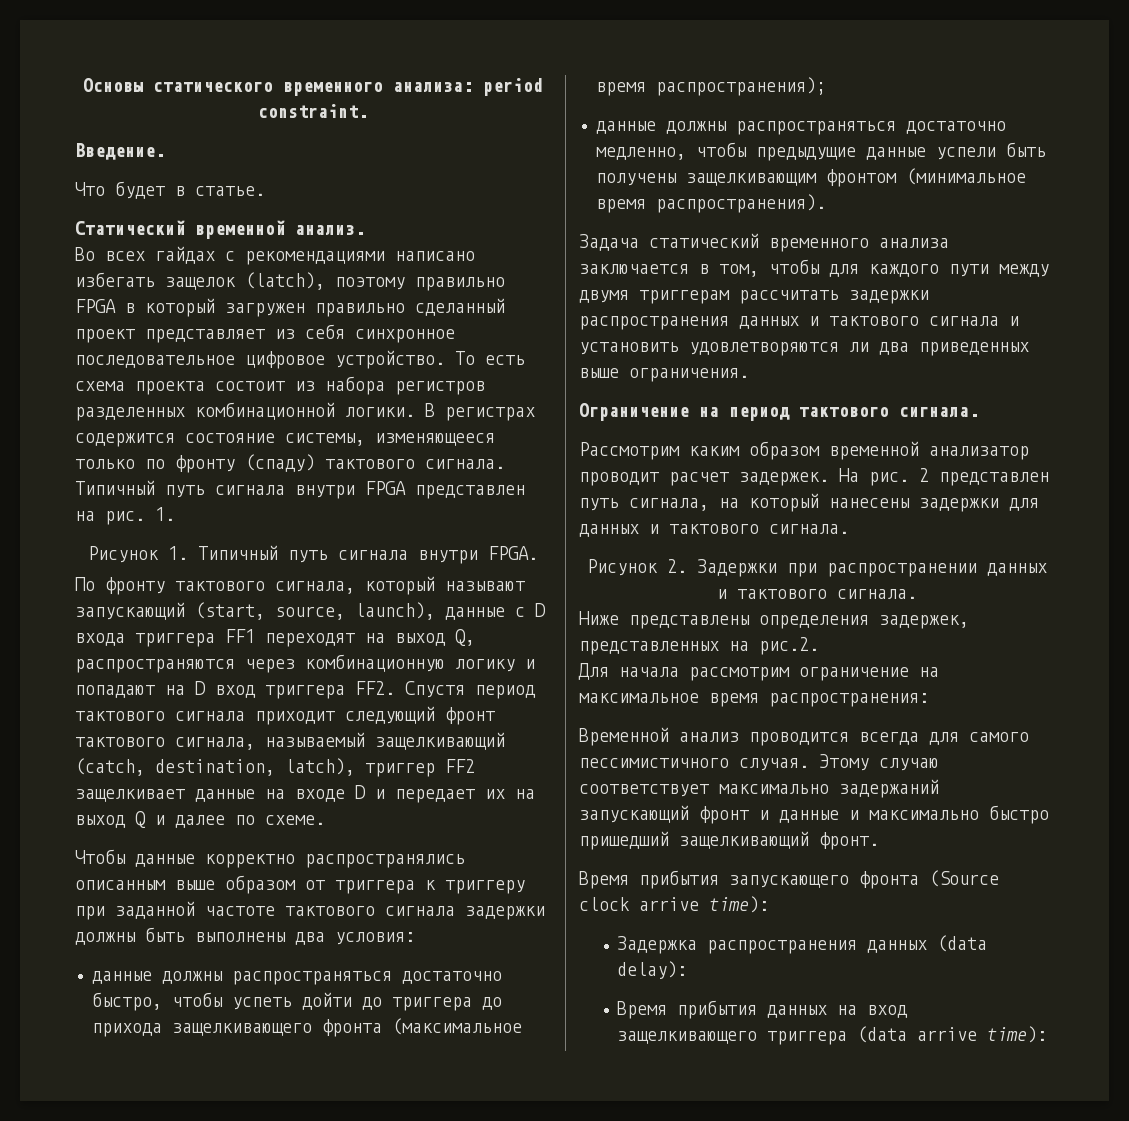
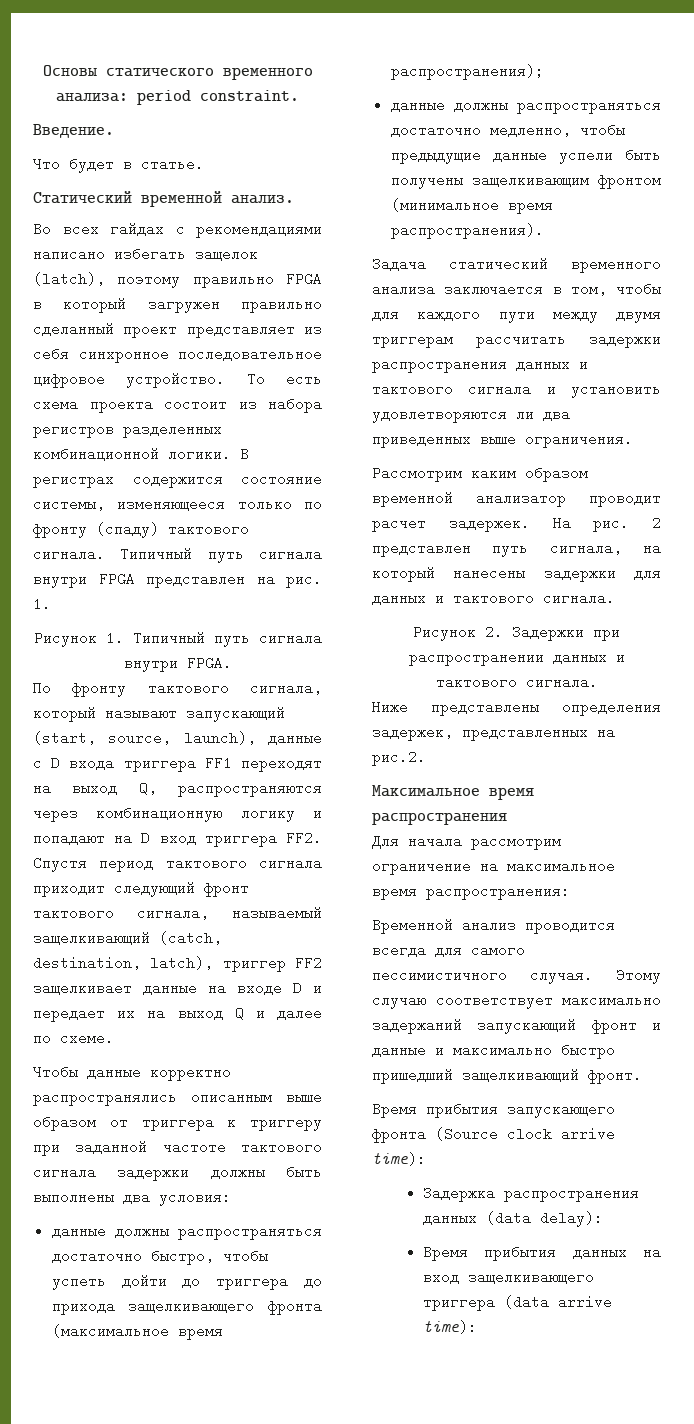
[579,403,979,421] // Ограничение на период тактового сигнала. -> (633, 439) none
(819, 646) none -> [372,785,534,800] [372,812,507,825] // Максимальное время распространения

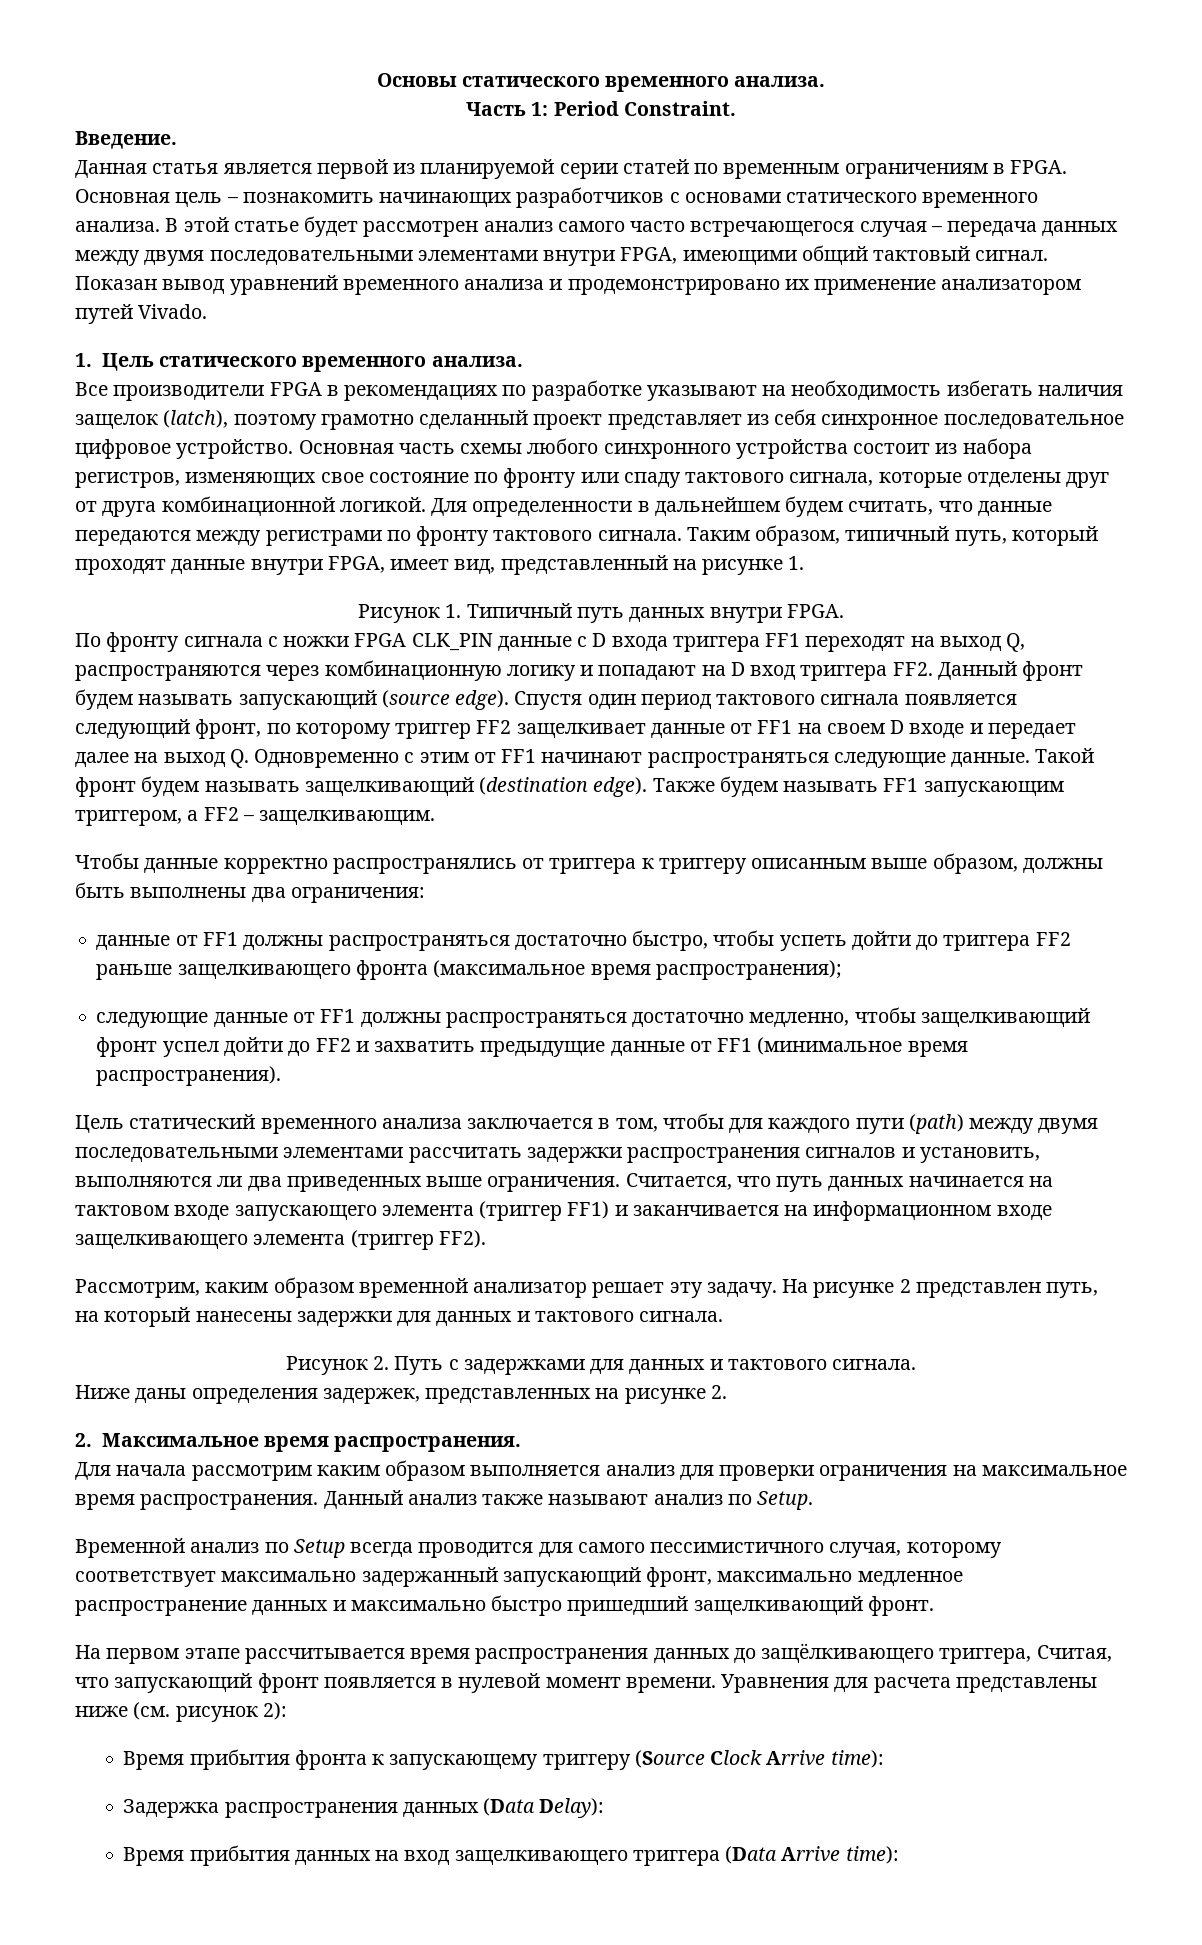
[56,90,299,105] [33,124,114,138] [33,155,204,173] [33,191,294,207] [33,220,322,238] [33,245,258,262] [33,270,322,288] [33,295,322,313] анализа: period constraint. // Введение. // Что будет в статье. // Статический временной анализ. // Во всех гайдах с рекомендациями написано избегать защелок (latch), поэтому правильно FPGA в который загружен правильно -> [734,76,826,87] [466,101,736,116] [75,131,177,149] [75,159,1068,179] [75,187,1039,208] [75,216,1119,237] [75,245,1049,266] [75,275,1082,295] [75,304,208,324] [75,353,523,372] [75,380,1123,401] [75,410,414,430] анализа. // Часть 1: Period Constraint. // Введение. // Данная статья является первой из планируемой серии статей по временным ограничениям в FPGA. Основная цель – познакомить начинающих разработчиков с основами статического временного анализа. В этой статье будет рассмотрен анализ самого часто встречающегося случая – передача данных между двумя последовательными элементами внутри FPGA, имеющими общий тактовый сигнал. Показан вывод уравнений временного анализа и продемонстрировано их применение анализатором путей Vivado. // 1. Цель статического временного анализа. // Все производители FPGA в рекомендациях по разработке указывают на необходимость избегать наличия защелок (latch), поэтому грамотно
[246,370,322,387] [33,395,322,413] [33,420,222,438] [33,445,249,462] [33,470,322,488] [33,495,322,512] [33,520,249,538] [33,545,322,563] [33,570,322,588] То есть схема проекта состоит из набора регистров разделенных комбинационной логики. В регистрах содержится состояние системы, изменяющееся только по фронту (спаду) тактового сигнала. Типичный путь сигнала внутри FPGA представлен на рис. -> [298,438,1032,459] [75,468,1110,488] [75,496,1052,517] [75,525,1098,546] [75,555,784,575] Основная часть схемы любого синхронного устройства состоит из набора регистров, изменяющих свое состояние по фронту или спаду тактового сигнала, которые отделены друг от друга комбинационной логикой. Для определенности в дальнейшем будем считать, что данные передаются между регистрами по фронту тактового сигнала. Таким образом, типичный путь, который проходят данные внутри FPGA, имеет вид, представленный на рисунке
[258,629,322,646] сигнала -> [629,607,706,622] данных
[147,679,322,696] [33,704,285,722] [33,731,256,745] тактового сигнала, который называют запускающий (start, source, launch), -> [183,633,493,651] сигнала с ножки FPGA CLK_PIN
[33,854,322,872] [33,879,249,897] [33,904,322,921] [33,929,222,946] [33,954,322,972] [33,979,302,996] Спустя период тактового сигнала приходит следующий фронт тактового сигнала, называемый защелкивающий (catch, destination, latch), триггер FF2 защелкивает данные на входе D -> [937,661,1084,681] [75,689,1017,710] [75,719,965,739] Данный фронт будем называть запускающий (source edge). Спустя один период тактового сигнала появляется следующий фронт, по которому триггер FF2 защелкивает данные от FF1 на своем D входе
[117,1004,322,1021] [33,1029,114,1046] их на выход Q и далее по схеме. -> [75,748,1095,768] [75,776,1064,797] [75,807,436,826] далее на выход Q. Одновременно с этим от FF1 начинают распространяться следующие данные. Такой фронт будем называть защелкивающий (destination edge). Также будем называть FF1 запускающим триггером, а FF2 – защелкивающим.
[191,1088,322,1105] [33,1113,96,1131] описанным выше образом -> (517, 866) none
[33,1138,322,1156] [33,1163,190,1181] при заданной частоте тактового сигнала задержки -> [751,853,1018,874] описанным выше образом,
[159,1188,231,1206] [51,1222,106,1239] условия: // данные -> [290,887,425,903] [96,932,238,950] ограничения: // данные от FF1
[304,1272,322,1289] [51,1297,115,1315] до прихода -> [1035,932,1071,946] [96,964,173,980] FF2 раньше
[390,96,445,113] данные -> [96,1009,356,1028] следующие данные от FF1
[390,146,661,164] [390,171,661,189] предыдущие данные успели быть получены защелкивающим фронтом -> [920,1008,1090,1027] [96,1037,753,1057] защелкивающий фронт успел дойти до FF2 и захватить предыдущие данные от FF1
[372,255,426,272] Задача -> [75,1115,124,1133] Цель
[552,305,661,323] [372,330,453,348] между двумя триггерам -> [908,1114,1099,1134] [75,1147,404,1162] (path) между двумя последовательными элементами
[516,355,588,372] [372,380,661,398] [372,405,507,423] данных и тактового сигнала и установить удовлетворяются -> [805,1147,1040,1163] [75,1176,212,1187] сигналов и установить, выполняются
[372,464,588,482] [372,489,661,507] [372,514,661,532] [372,539,622,557] // Рассмотрим каким образом временной анализатор проводит расчет задержек. На рис. 2 представлен путь сигнала, -> [625,1173,1053,1192] [75,1201,1052,1221] [75,1230,486,1250] [75,1277,1099,1298] Считается, что путь данных начинается на тактовом входе запускающего элемента (триггер FF1) и заканчивается на информационном входе защелкивающего элемента (триггер FF2). // Рассмотрим, каким образом временной анализатор решает эту задачу. На рисунке 2 представлен путь,
[512,623,620,641] [408,648,544,666] Задержки при распространении -> [394,1356,625,1375] Путь с задержками для
[431,698,539,716] представлены -> [135,1388,187,1403] даны
[372,748,426,766] рис.2. // -> [624,1385,727,1404] [75,1433,92,1447] рисунке 2. // 2.
[372,812,507,825] распространения -> [334,1436,522,1452] распространения.
[372,857,615,875] [372,882,570,900] [372,916,615,934] [372,941,525,958] [372,966,661,984] [372,991,661,1009] [372,1016,661,1034] [372,1041,426,1058] ограничение на максимальное время распространения: // Временной анализ проводится всегда для самого пессимистичного случая. Этому случаю соответствует максимально задержаний запускающий фронт и данные -> [316,1460,1127,1481] [75,1490,814,1510] [75,1538,1002,1558] [75,1567,963,1587] [75,1600,329,1616] каким образом выполняется анализ для проверки ограничения на максимальное время распространения. Данный анализ также называют анализ по Setup. // Временной анализ по Setup всегда проводится для самого пессимистичного случая, которому соответствует максимально задержанный запускающий фронт, максимально медленное распространение данных
[372,1100,615,1118] [372,1125,615,1143] Время прибытия запускающего фронта (Source clock arrive -> [75,1643,1112,1664] [75,1673,1097,1693] [75,1702,287,1722] [123,1749,826,1770] На первом этапе рассчитывается время распространения данных до защёлкивающего триггера, Считая, что запускающий фронт появляется в нулевой момент времени. Уравнения для расчета представлены ниже (см. рисунок 2): // Время прибытия фронта к запускающему триггеру (Source Сlock Arrive
[485,1211,603,1227] (data delay): -> [483,1798,605,1818] (Data Delay):
[503,1295,612,1309] (data arrive -> [725,1846,841,1864] (Data Arrive

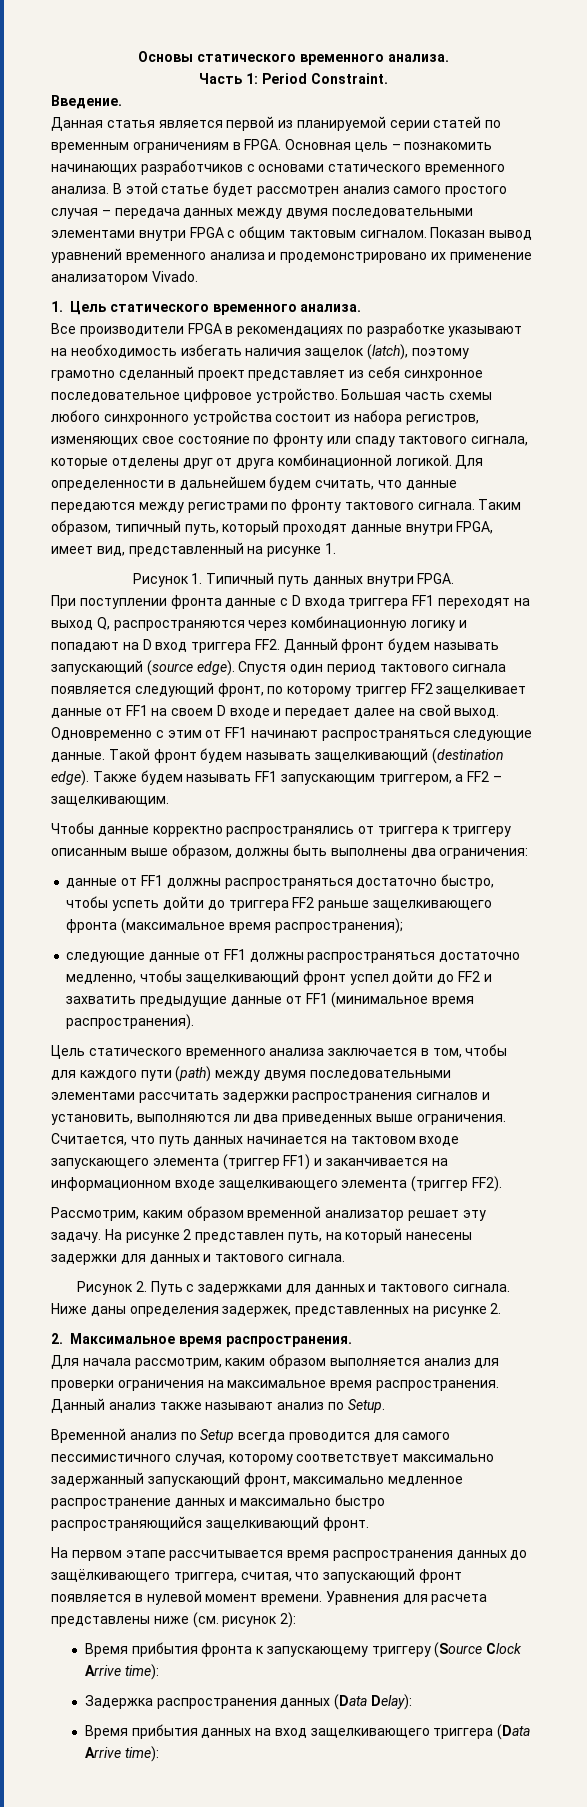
[630,221,855,237] часто встречающегося -> [445,186,508,197] простого
[620,245,1049,265] FPGA, имеющими общий тактовый сигнал. -> [189,226,427,240] FPGA с общим тактовым сигналом.
[75,304,133,324] путей -> (148, 279) none
[298,440,394,454] Основная -> [341,389,402,400] Большая
[75,632,493,652] По фронту сигнала с ножки FPGA CLK_PIN -> [51,595,222,609] При поступлении фронта
[163,749,249,768] выход Q. -> [418,704,500,718] свой выход.
[129,1114,256,1129] статический -> [88,1048,182,1056] статического
[191,1465,312,1481] рассмотрим -> [134,1358,222,1369] рассмотрим,
[567,1596,689,1616] пришедший -> [51,1516,202,1531] распространяющийся
[1036,1645,1112,1662] Считая, -> [240,1572,292,1582] считая,

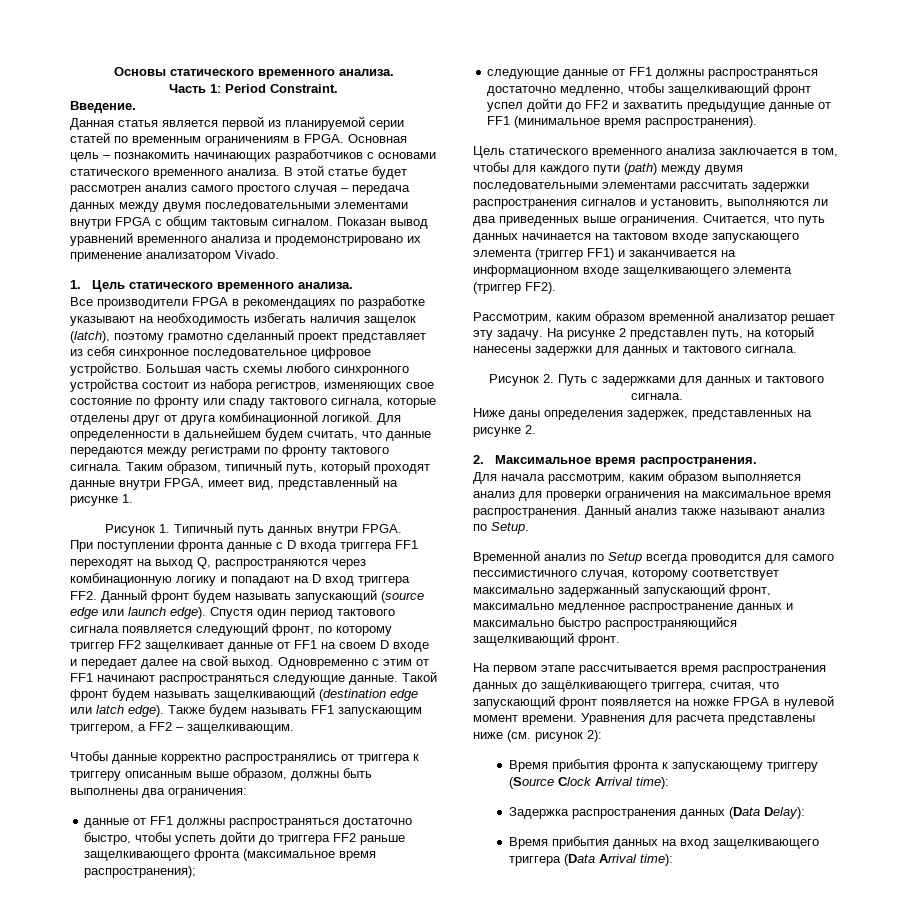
(193, 668) none -> [70,607,166,619] edge или launch
(504, 756) none -> [390,689,418,701] [70,705,124,714] edge или latch
(131, 1598) none -> [675,697,769,706] на ножке FPGA
[84,1665,121,1676] Arrive -> [595,777,634,786] Arrival
[84,1747,121,1758] Arrive -> [599,854,638,863] Arrival

